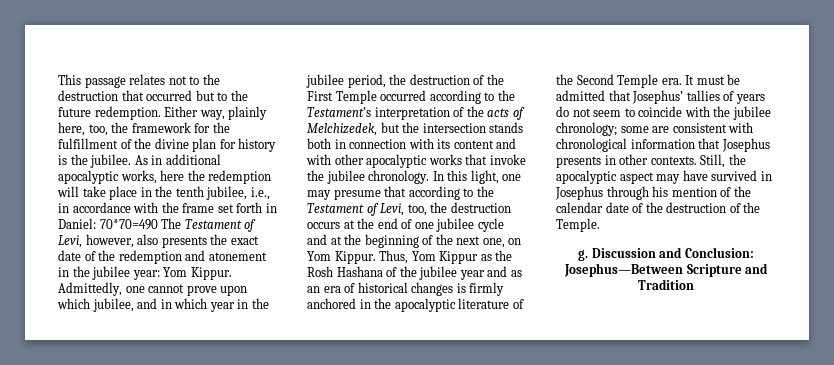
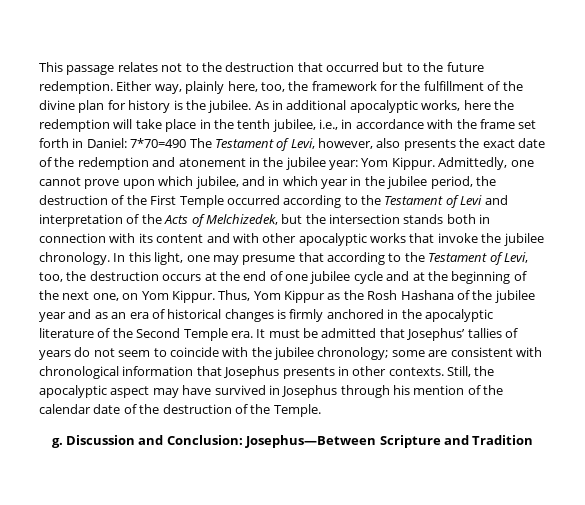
[99,219,158,230] 70*70=490 -> [130,138,187,148] 7*70=490
[307,107,371,117] Testament’s -> [384,195,508,208] Testament of Levi and
[487,108,510,117] acts -> [164,215,189,224] Acts

